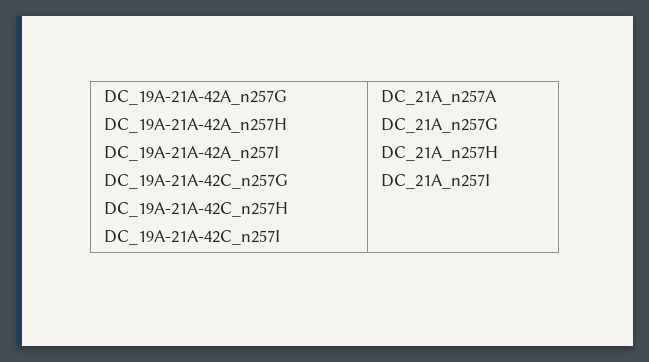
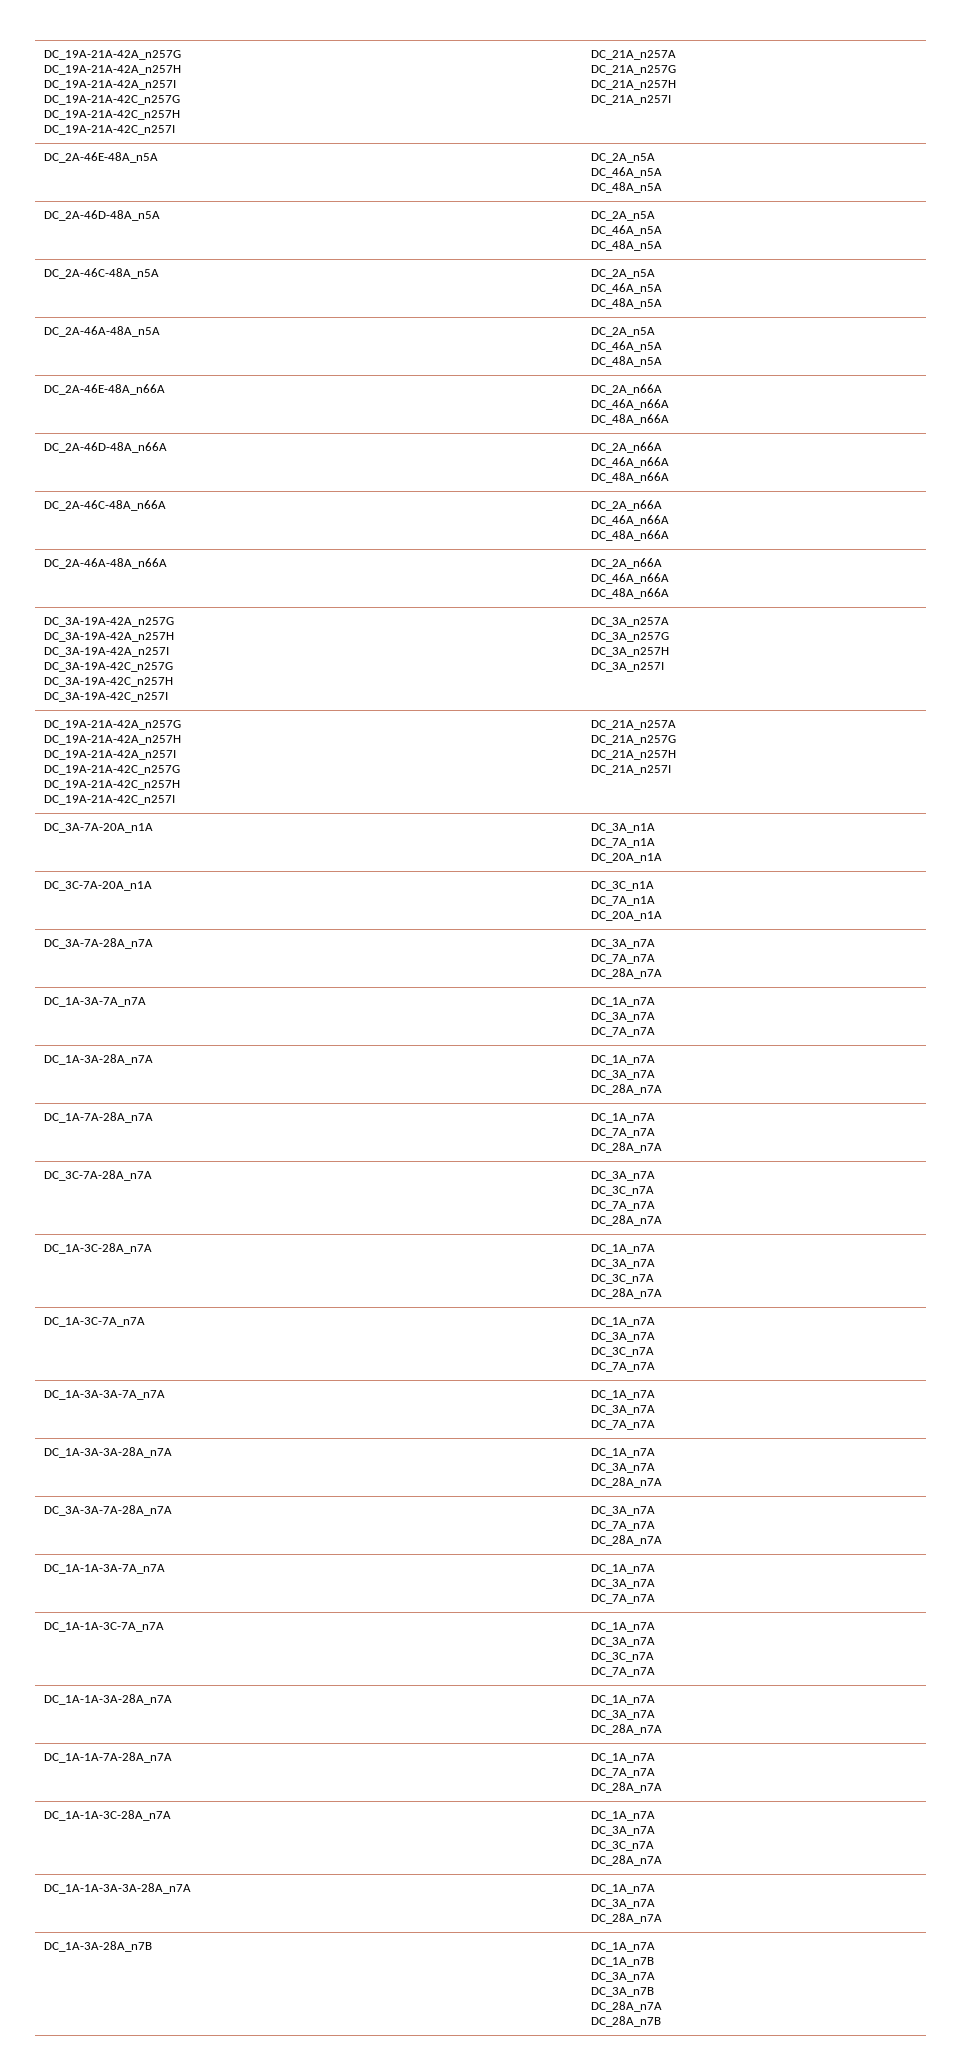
(490, 181) none -> [43,152,158,163] [590,153,655,163] [590,167,662,178] [590,182,662,193] [43,210,160,221] [590,211,655,221] [590,225,662,236] [590,240,662,251] [43,268,159,279] [590,269,655,279] [590,283,662,294] [590,298,662,309] [43,326,160,337] [590,327,655,337] [590,341,662,352] [590,356,662,367] [43,384,165,395] [590,384,662,395] [590,399,669,410] [590,414,669,425] [43,442,167,453] [590,442,662,453] [590,457,669,468] [590,472,669,483] [43,500,166,511] [590,500,662,511] [590,515,669,526] [590,530,669,541] [43,558,167,569] [590,558,662,569] [590,573,669,584] [590,588,669,599] [43,617,174,627] [43,632,174,642] [43,647,169,657] [43,662,173,672] [43,677,173,687] [43,692,168,702] [590,617,669,627] [590,632,669,642] [590,647,669,657] [590,662,664,672] [43,720,181,730] [43,735,181,745] [43,750,176,760] [43,765,180,775] [43,780,180,790] [43,795,175,805] [590,720,676,730] [590,735,676,745] [590,750,676,760] [590,765,671,775] [43,823,153,833] [590,823,655,833] [590,838,655,848] [590,853,662,863] [43,881,152,891] [590,881,654,891] [590,896,655,906] [590,911,662,921] [43,938,153,949] [590,939,655,949] [590,954,655,964] [590,968,662,979] [43,997,146,1007] [590,997,655,1007] [590,1012,655,1022] [590,1027,655,1037] [43,1054,153,1065] [590,1055,655,1065] [590,1070,655,1080] [590,1084,662,1095] [43,1112,153,1123] [590,1113,655,1123] [590,1128,655,1138] [590,1142,662,1153] [43,1170,152,1181] [590,1171,655,1181] [590,1186,654,1196] [590,1201,655,1211] [590,1215,662,1226] [43,1243,152,1254] [590,1244,655,1254] [590,1259,655,1269] [590,1274,654,1284] [590,1288,662,1299] [43,1317,145,1327] [590,1317,655,1327] [590,1332,655,1342] [590,1347,654,1357] [590,1362,655,1372] [43,1390,165,1400] [590,1390,655,1400] [590,1405,655,1415] [590,1420,655,1430] [43,1447,172,1458] [590,1448,655,1458] [590,1463,655,1473] [590,1477,662,1488] [43,1505,172,1516] [590,1506,655,1516] [590,1521,655,1531] [590,1535,662,1546] [43,1564,165,1574] [590,1564,655,1574] [590,1579,655,1589] [590,1594,655,1604] [43,1622,164,1632] [590,1622,655,1632] [590,1637,655,1647] [590,1652,654,1662] [590,1667,655,1677] [43,1694,172,1705] [590,1695,655,1705] [590,1710,655,1720] [590,1724,662,1735] [43,1752,172,1763] [590,1753,655,1763] [590,1768,655,1778] [590,1782,662,1793] [43,1810,171,1821] [590,1811,655,1821] [590,1826,655,1836] [590,1841,654,1851] [590,1855,662,1866] [43,1883,191,1894] [590,1884,655,1894] [590,1899,655,1909] [590,1913,662,1924] [43,1941,152,1952] [590,1942,655,1952] [590,1957,654,1967] [590,1972,655,1982] [590,1987,654,1997] [590,2001,662,2012] [590,2016,661,2027] // DC_2A-46E-48A_n5A | DC_2A_n5A // DC_46A_n5A // DC_48A_n5A // DC_2A-46D-48A_n5A | DC_2A_n5A // DC_46A_n5A // DC_48A_n5A // DC_2A-46C-48A_n5A | DC_2A_n5A // DC_46A_n5A // DC_48A_n5A // DC_2A-46A-48A_n5A | DC_2A_n5A // DC_46A_n5A // DC_48A_n5A // DC_2A-46E-48A_n66A | DC_2A_n66A // DC_46A_n66A // DC_48A_n66A // DC_2A-46D-48A_n66A | DC_2A_n66A // DC_46A_n66A // DC_48A_n66A // DC_2A-46C-48A_n66A | DC_2A_n66A // DC_46A_n66A // DC_48A_n66A // DC_2A-46A-48A_n66A | DC_2A_n66A // DC_46A_n66A // DC_48A_n66A // DC_3A-19A-42A_n257G // DC_3A-19A-42A_n257H // DC_3A-19A-42A_n257I // DC_3A-19A-42C_n257G // DC_3A-19A-42C_n257H // DC_3A-19A-42C_n257I | DC_3A_n257A // DC_3A_n257G // DC_3A_n257H // DC_3A_n257I // DC_19A-21A-42A_n257G // DC_19A-21A-42A_n257H // DC_19A-21A-42A_n257I // DC_19A-21A-42C_n257G // DC_19A-21A-42C_n257H // DC_19A-21A-42C_n257I | DC_21A_n257A // DC_21A_n257G // DC_21A_n257H // DC_21A_n257I // DC_3A-7A-20A_n1A | DC_3A_n1A // DC_7A_n1A // DC_20A_n1A // DC_3C-7A-20A_n1A | DC_3C_n1A // DC_7A_n1A // DC_20A_n1A // DC_3A-7A-28A_n7A | DC_3A_n7A // DC_7A_n7A // DC_28A_n7A // DC_1A-3A-7A_n7A | DC_1A_n7A // DC_3A_n7A // DC_7A_n7A // DC_1A-3A-28A_n7A | DC_1A_n7A // DC_3A_n7A // DC_28A_n7A // DC_1A-7A-28A_n7A | DC_1A_n7A // DC_7A_n7A // DC_28A_n7A // DC_3C-7A-28A_n7A | DC_3A_n7A // DC_3C_n7A // DC_7A_n7A // DC_28A_n7A // DC_1A-3C-28A_n7A | DC_1A_n7A // DC_3A_n7A // DC_3C_n7A // DC_28A_n7A // DC_1A-3C-7A_n7A | DC_1A_n7A // DC_3A_n7A // DC_3C_n7A // DC_7A_n7A // DC_1A-3A-3A-7A_n7A | DC_1A_n7A // DC_3A_n7A // DC_7A_n7A // DC_1A-3A-3A-28A_n7A | DC_1A_n7A // DC_3A_n7A // DC_28A_n7A // DC_3A-3A-7A-28A_n7A | DC_3A_n7A // DC_7A_n7A // DC_28A_n7A // DC_1A-1A-3A-7A_n7A | DC_1A_n7A // DC_3A_n7A // DC_7A_n7A // DC_1A-1A-3C-7A_n7A | DC_1A_n7A // DC_3A_n7A // DC_3C_n7A // DC_7A_n7A // DC_1A-1A-3A-28A_n7A | DC_1A_n7A // DC_3A_n7A // DC_28A_n7A // DC_1A-1A-7A-28A_n7A | DC_1A_n7A // DC_7A_n7A // DC_28A_n7A // DC_1A-1A-3C-28A_n7A | DC_1A_n7A // DC_3A_n7A // DC_3C_n7A // DC_28A_n7A // DC_1A-1A-3A-3A-28A_n7A | DC_1A_n7A // DC_3A_n7A // DC_28A_n7A // DC_1A-3A-28A_n7B | DC_1A_n7A // DC_1A_n7B // DC_3A_n7A // DC_3A_n7B // DC_28A_n7A // DC_28A_n7B

